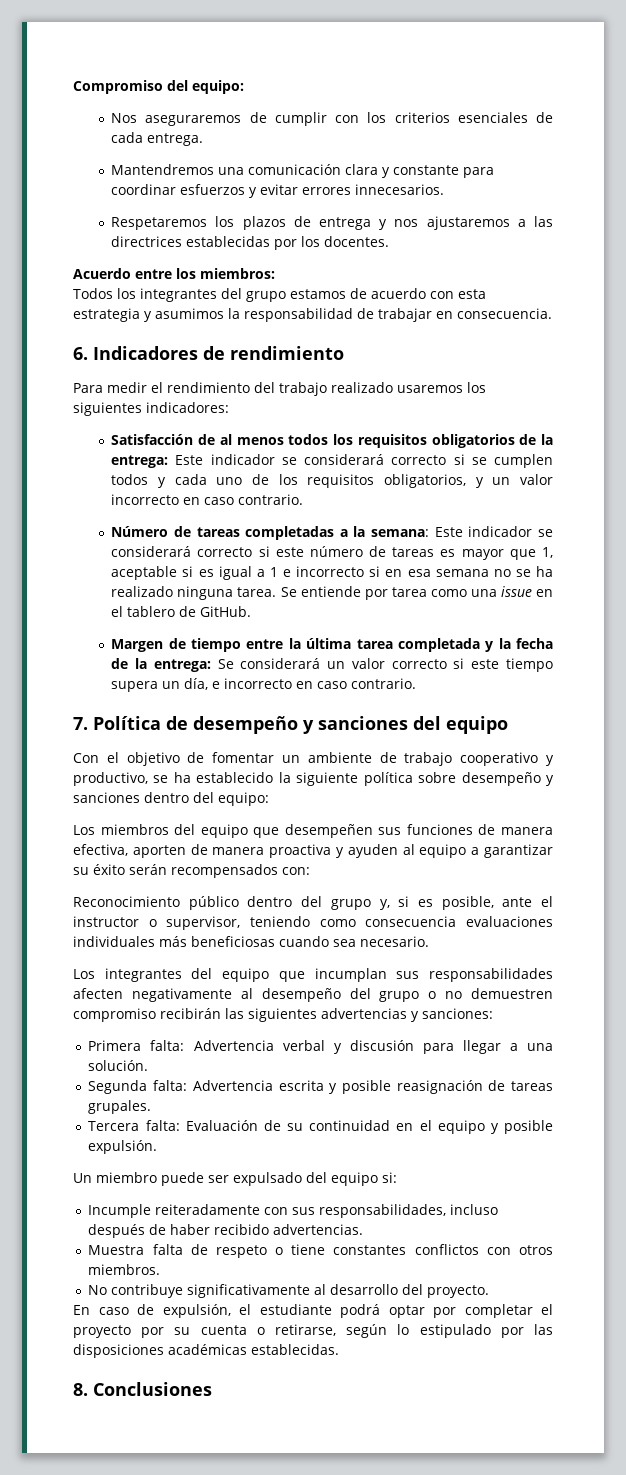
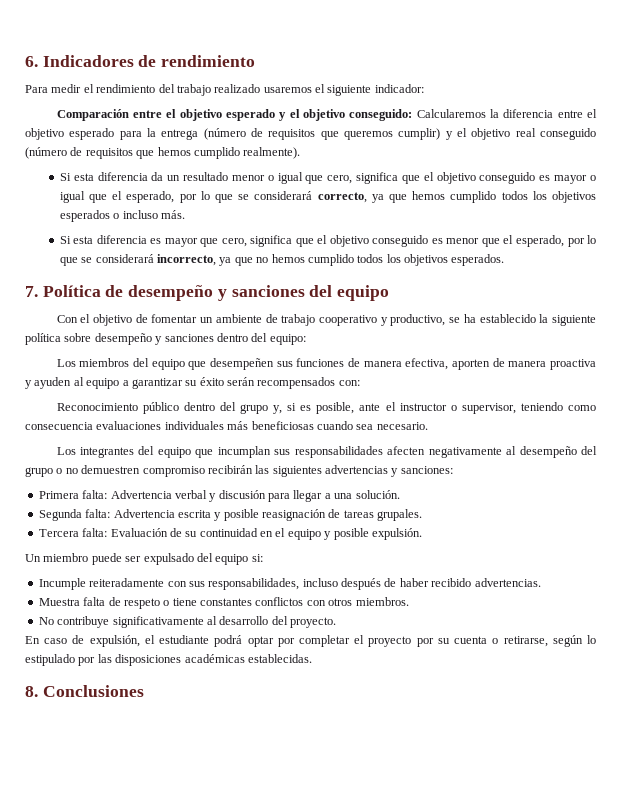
[73,80,244,94] [111,112,554,126] [111,132,204,146] [111,164,495,178] [111,184,445,198] [111,216,553,230] [111,236,390,250] [73,268,275,279] [73,288,486,302] [73,308,552,322] Compromiso del equipo: // Nos aseguraremos de cumplir con los criterios esenciales de cada entrega. // Mantendremos una comunicación clara y constante para coordinar esfuerzos y evitar errores innecesarios. // Respetaremos los plazos de entrega y nos ajustaremos a las directrices establecidas por los docentes. // Acuerdo entre los miembros: // Todos los integrantes del grupo estamos de acuerdo con esta estrategia y asumimos la responsabilidad de trabajar en consecuencia. // -> (25, 61) none
[467,382,486,393] [73,402,229,416] [111,434,553,448] [111,454,554,468] [111,474,553,488] [111,494,304,505] [111,526,554,540] [111,546,554,560] [111,566,554,580] [111,586,553,600] [111,606,252,617] [111,638,553,652] [111,658,553,672] [111,678,417,692] los siguientes indicadores: // Satisfacción de al menos todos los requisitos obligatorios de la entrega: Este indicador se considerará correcto si se cumplen todos y cada uno de los requisitos obligatorios, y un valor incorrecto en caso contrario. // Número de tareas completadas a la semana: Este indicador se considerará correcto si este número de tareas es mayor que 1, aceptable si es igual a 1 e incorrecto si en esa semana no se ha realizado ninguna tarea. Se entiende por tarea como una issue en el tablero de GitHub. // Margen de tiempo entre la última tarea completada y la fecha de la entrega: Se considerará un valor correcto si este tiempo supera un día, e incorrecto en caso contrario. -> [315,84,424,96] [56,109,598,121] [25,128,596,140] [25,147,301,159] [59,172,597,184] [59,191,596,203] [59,210,186,222] [59,235,597,247] [59,254,505,266] el siguiente indicador: // Comparación entre el objetivo esperado y el objetivo conseguido: Calcularemos la diferencia entre el objetivo esperado para la entrega (número de requisitos que queremos cumplir) y el objetivo real conseguido (número de requisitos que hemos cumplido realmente). // Si esta diferencia da un resultado menor o igual que cero, significa que el objetivo conseguido es mayor o igual que el esperado, por lo que se considerará correcto, ya que hemos cumplido todos los objetivos esperados o incluso más. // Si esta diferencia es mayor que cero, significa que el objetivo conseguido es menor que el esperado, por lo que se considerará incorrecto, ya que no hemos cumplido todos los objetivos esperados.

